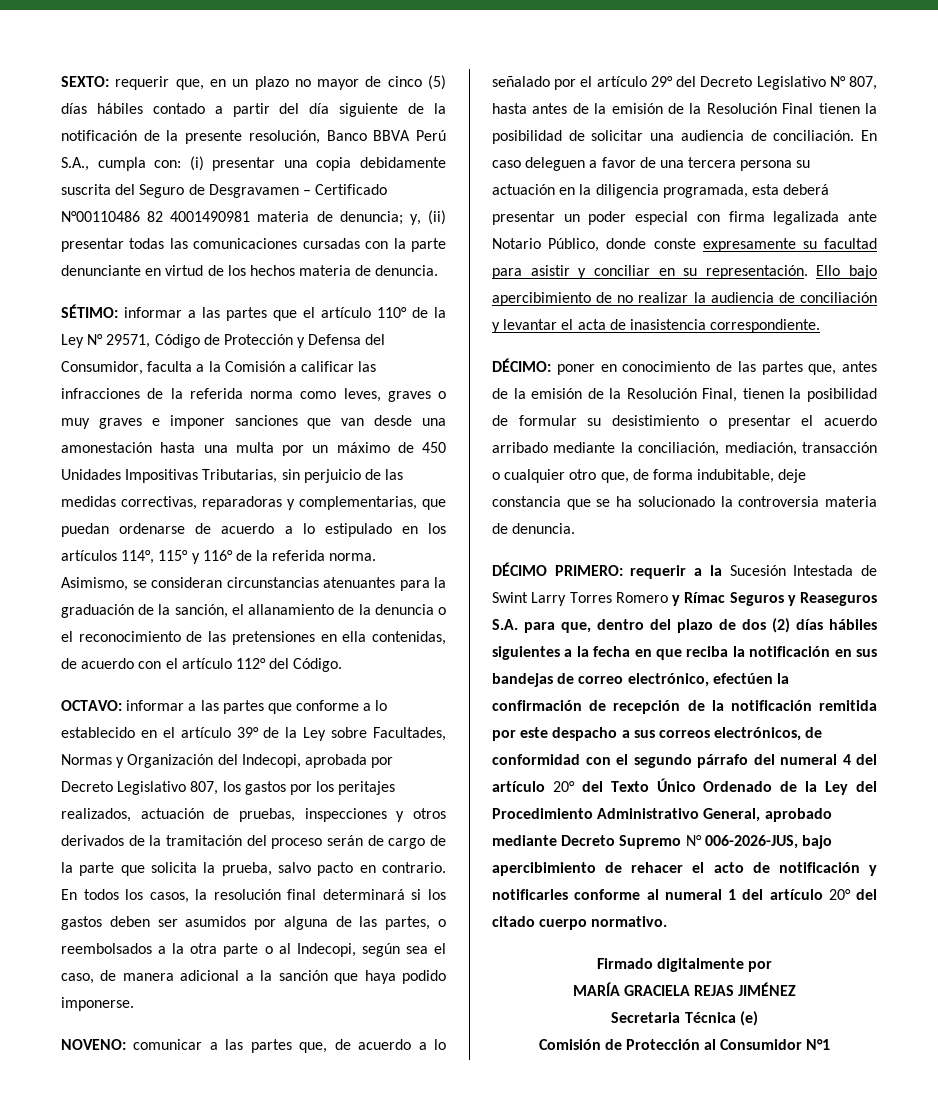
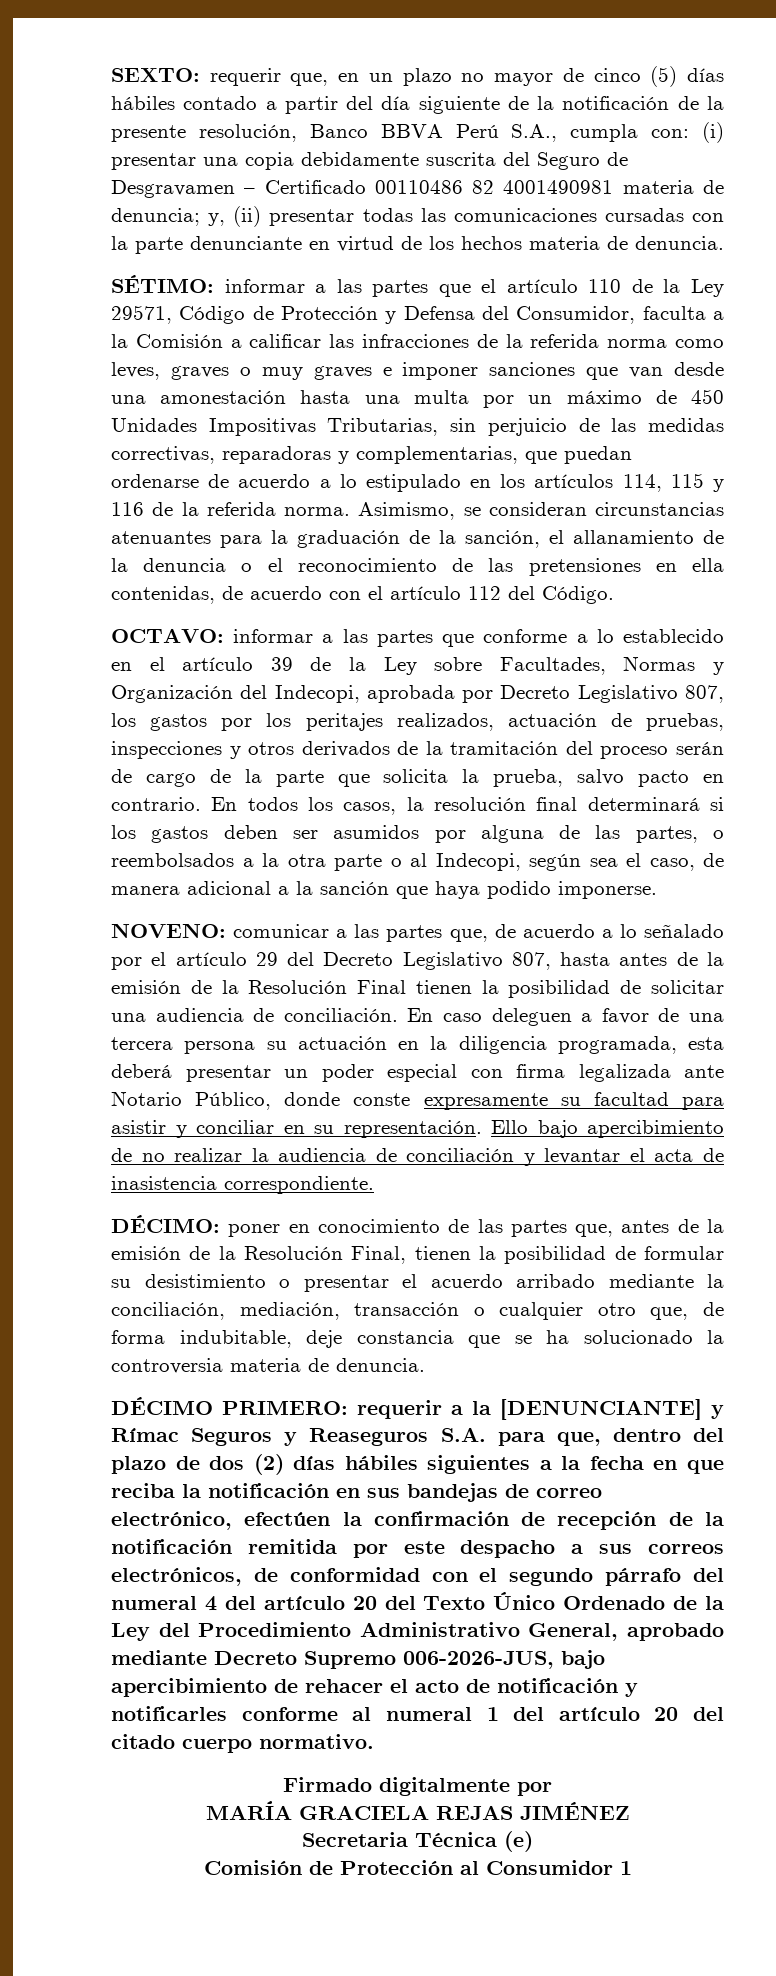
[61,211,140,222] N°00110486 -> [374,180,463,194] 00110486
[377,307,446,318] [61,334,104,348] 110° de la Ley N° -> [588,279,724,297] 110 de la Ley
[121,550,233,564] 114°, 115° y 116° -> [622,473,724,492] [111,502,144,516] 114, 115 y 116
[235,658,266,669] 112° -> [468,586,501,600] 112
[236,727,259,738] 39° -> [270,657,293,671] 39
[650,76,673,87] 29° -> [255,952,278,966] 29
[829,76,846,87] N° -> (503, 961) none
[729,565,877,576] [492,592,668,606] Sucesión Intestada de Swint Larry Torres Romero -> [500,1399,702,1420] [DENUNCIANTE]
[552,781,575,792] 20° -> [352,1596,377,1610] 20
[685,835,702,846] N° -> (396, 1660) none
[828,889,851,900] 20° -> [654,1707,679,1721] 20
[806,1039,831,1050] N°1 -> [619,1861,632,1875] 1

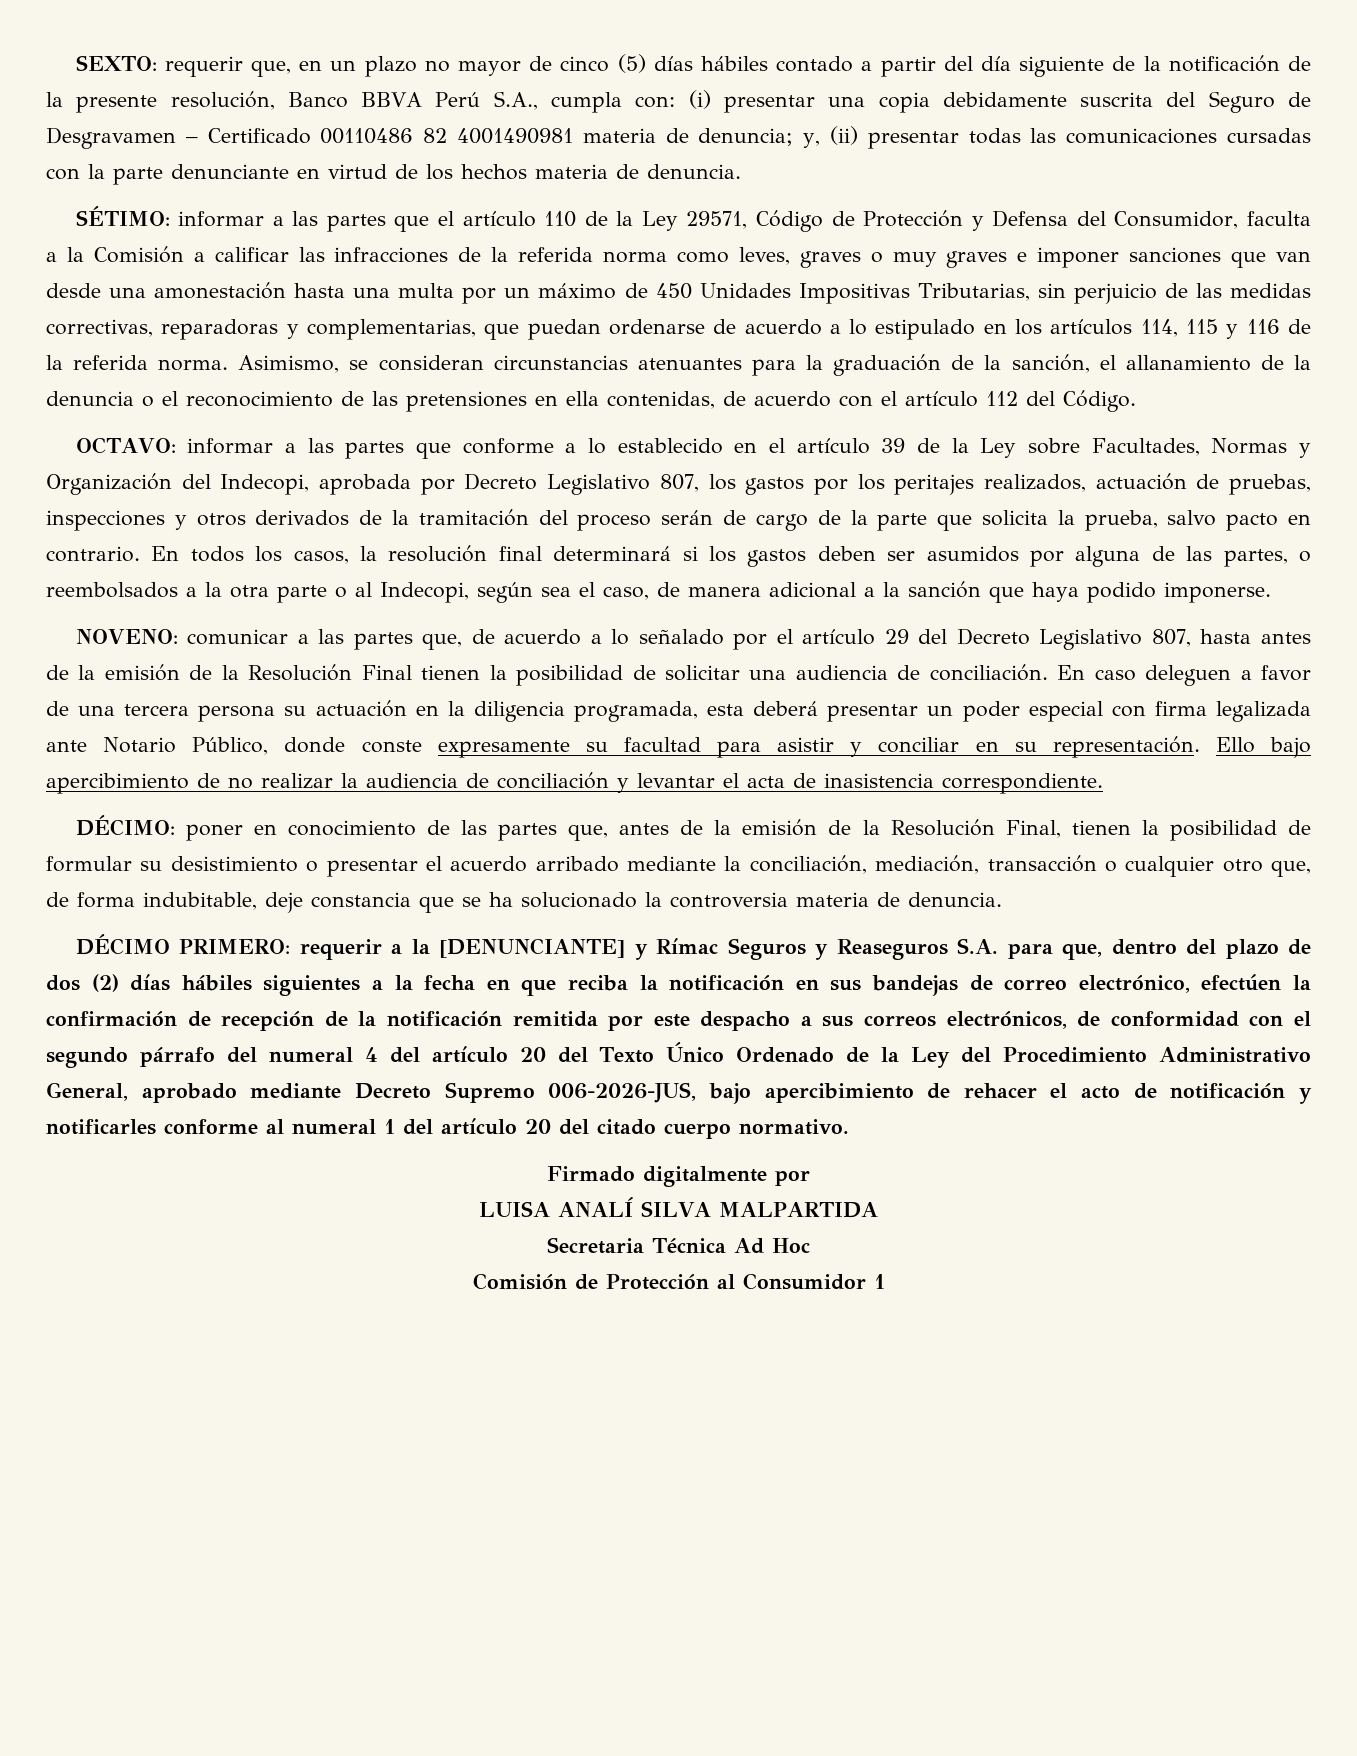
[205,1801,630,1820] MARÍA GRACIELA REJAS JIMÉNEZ -> [478,1197,879,1218] LUISA ANALÍ SILVA MALPARTIDA
[504,1831,533,1852] (e) -> [734,1238,810,1254] Ad Hoc

